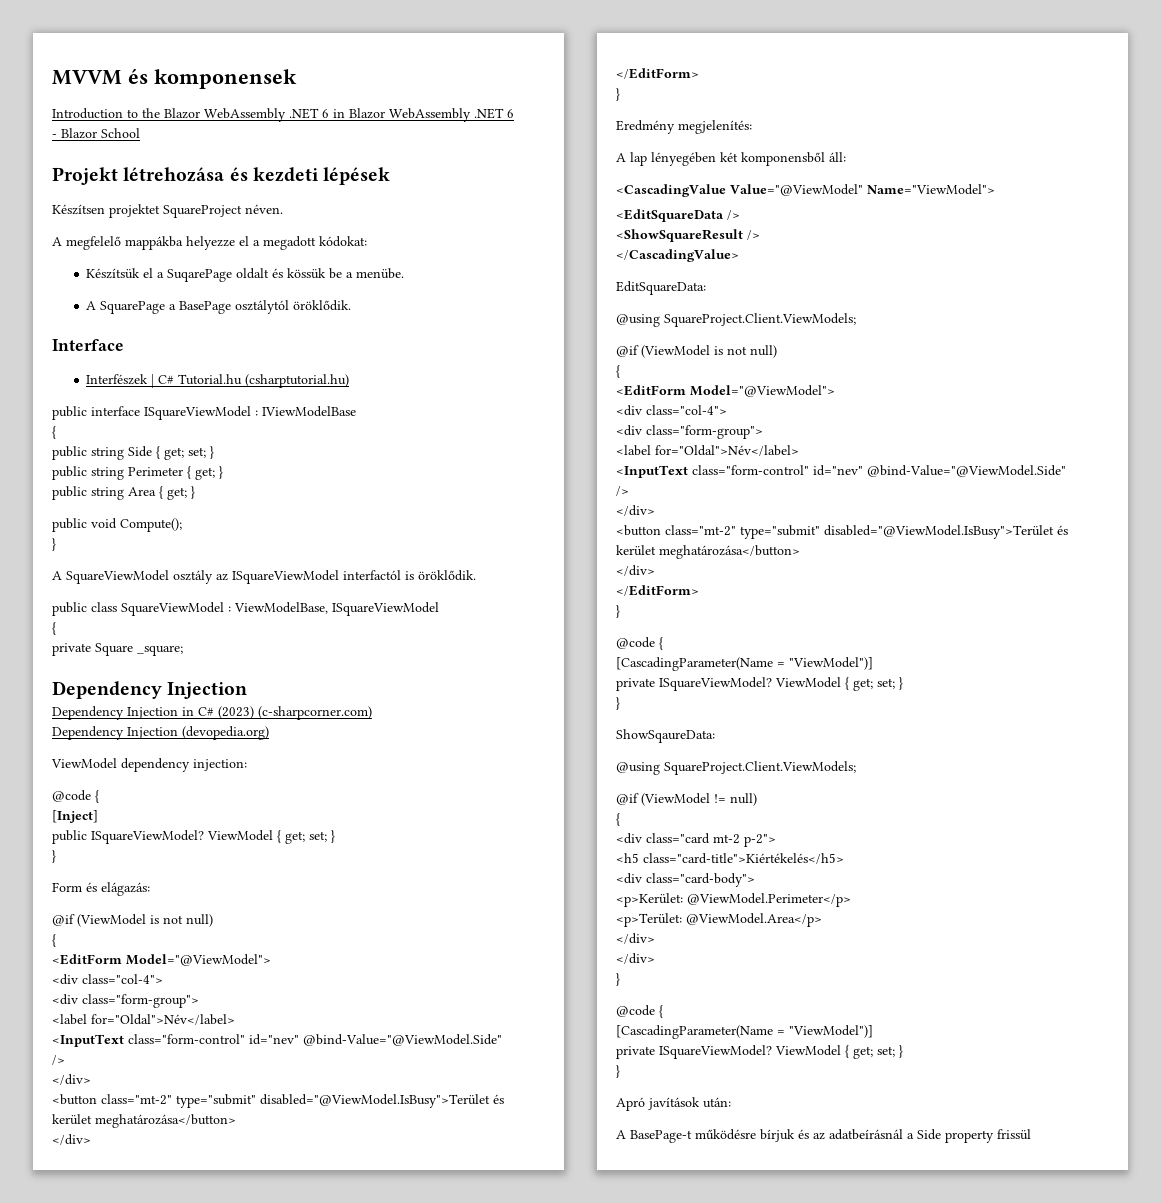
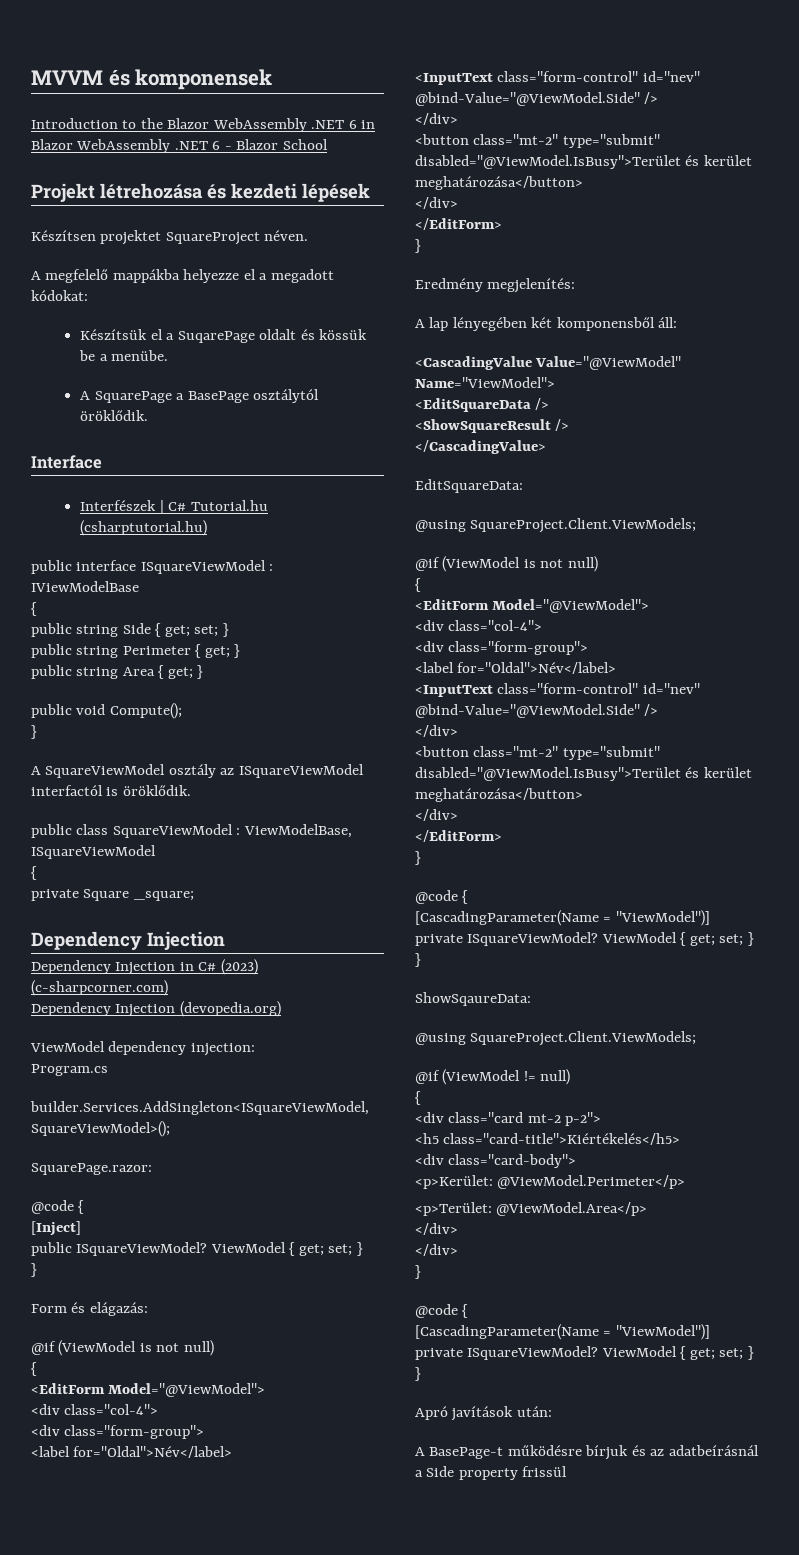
(247, 765) none -> [31,1064,108,1076] [30,1101,369,1115] [31,1121,170,1137] [31,1163,152,1175] // Program.cs // builder.Services.AddSingleton<ISquareViewModel, SquareViewModel>(); // SquarePage.razor:

